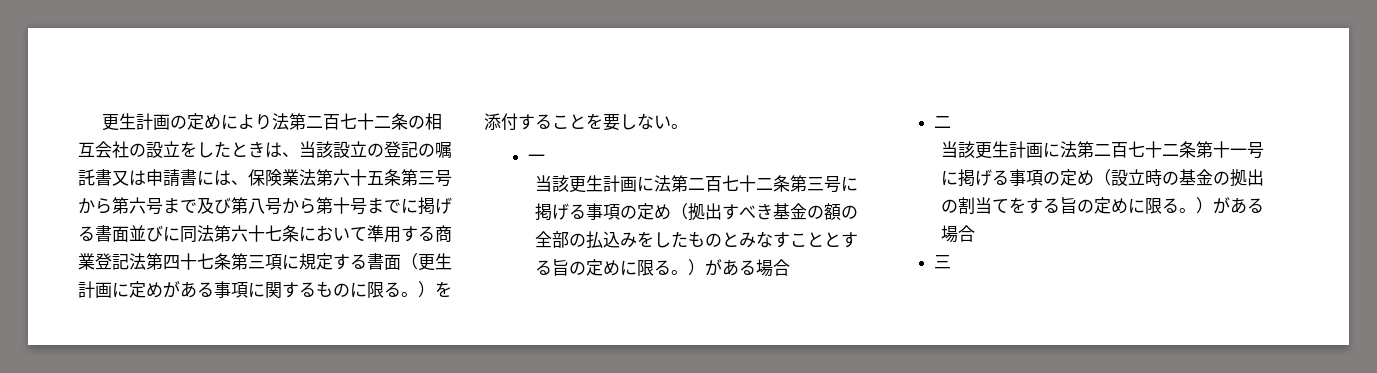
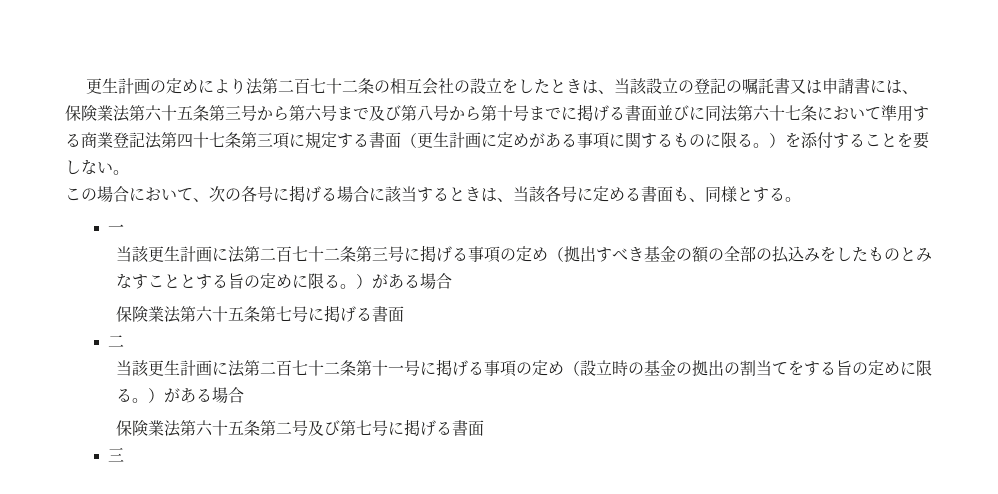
(688, 126) none -> [65,185,801,203] // この場合において、次の各号に掲げる場合に該当するときは、当該各号に定める書面も、同様とする。
(791, 267) none -> [116,305,405,323] // 保険業法第六十五条第七号に掲げる書面
(976, 233) none -> [116,419,485,437] // 保険業法第六十五条第二号及び第七号に掲げる書面

